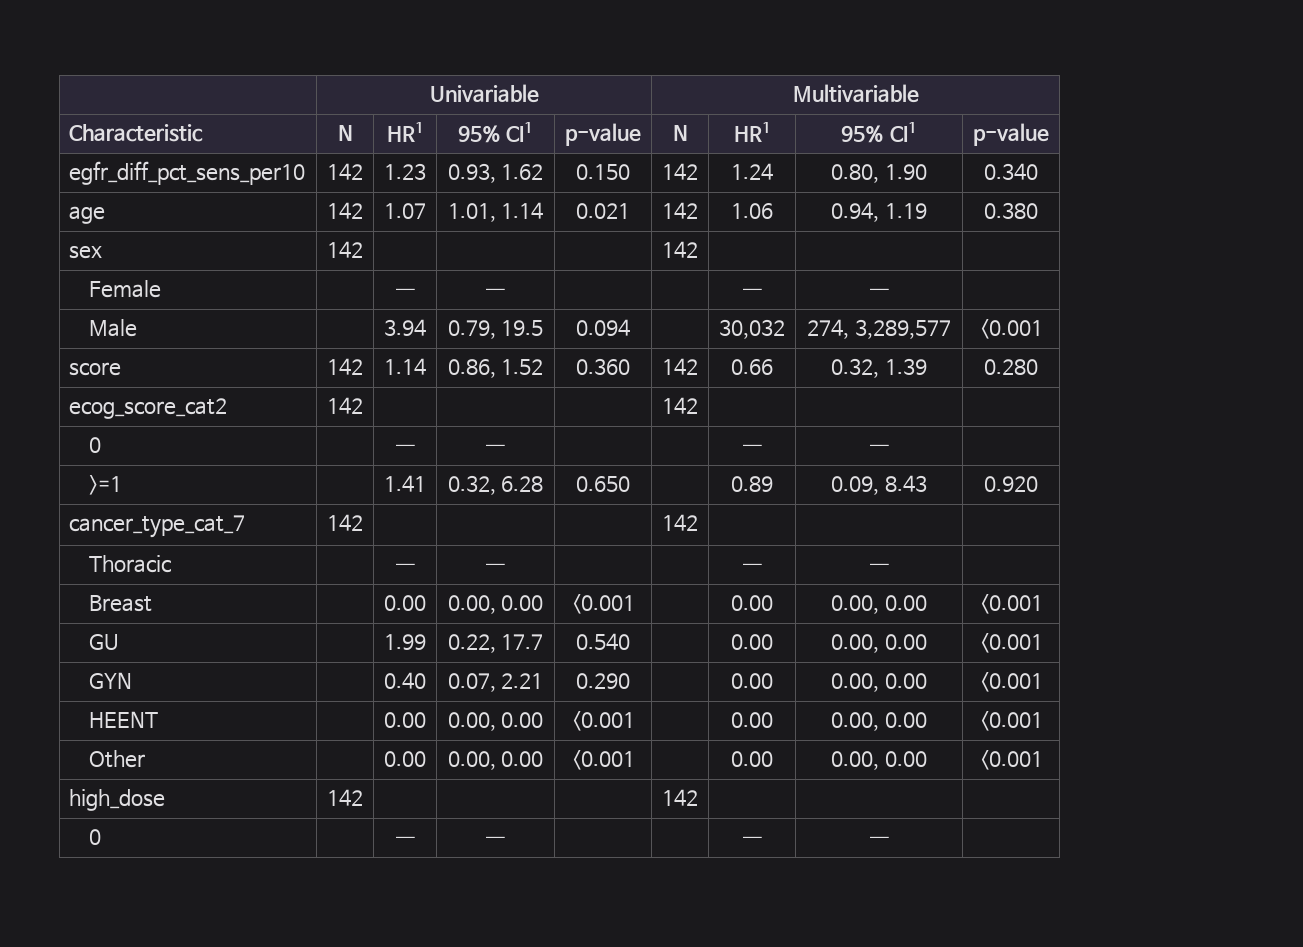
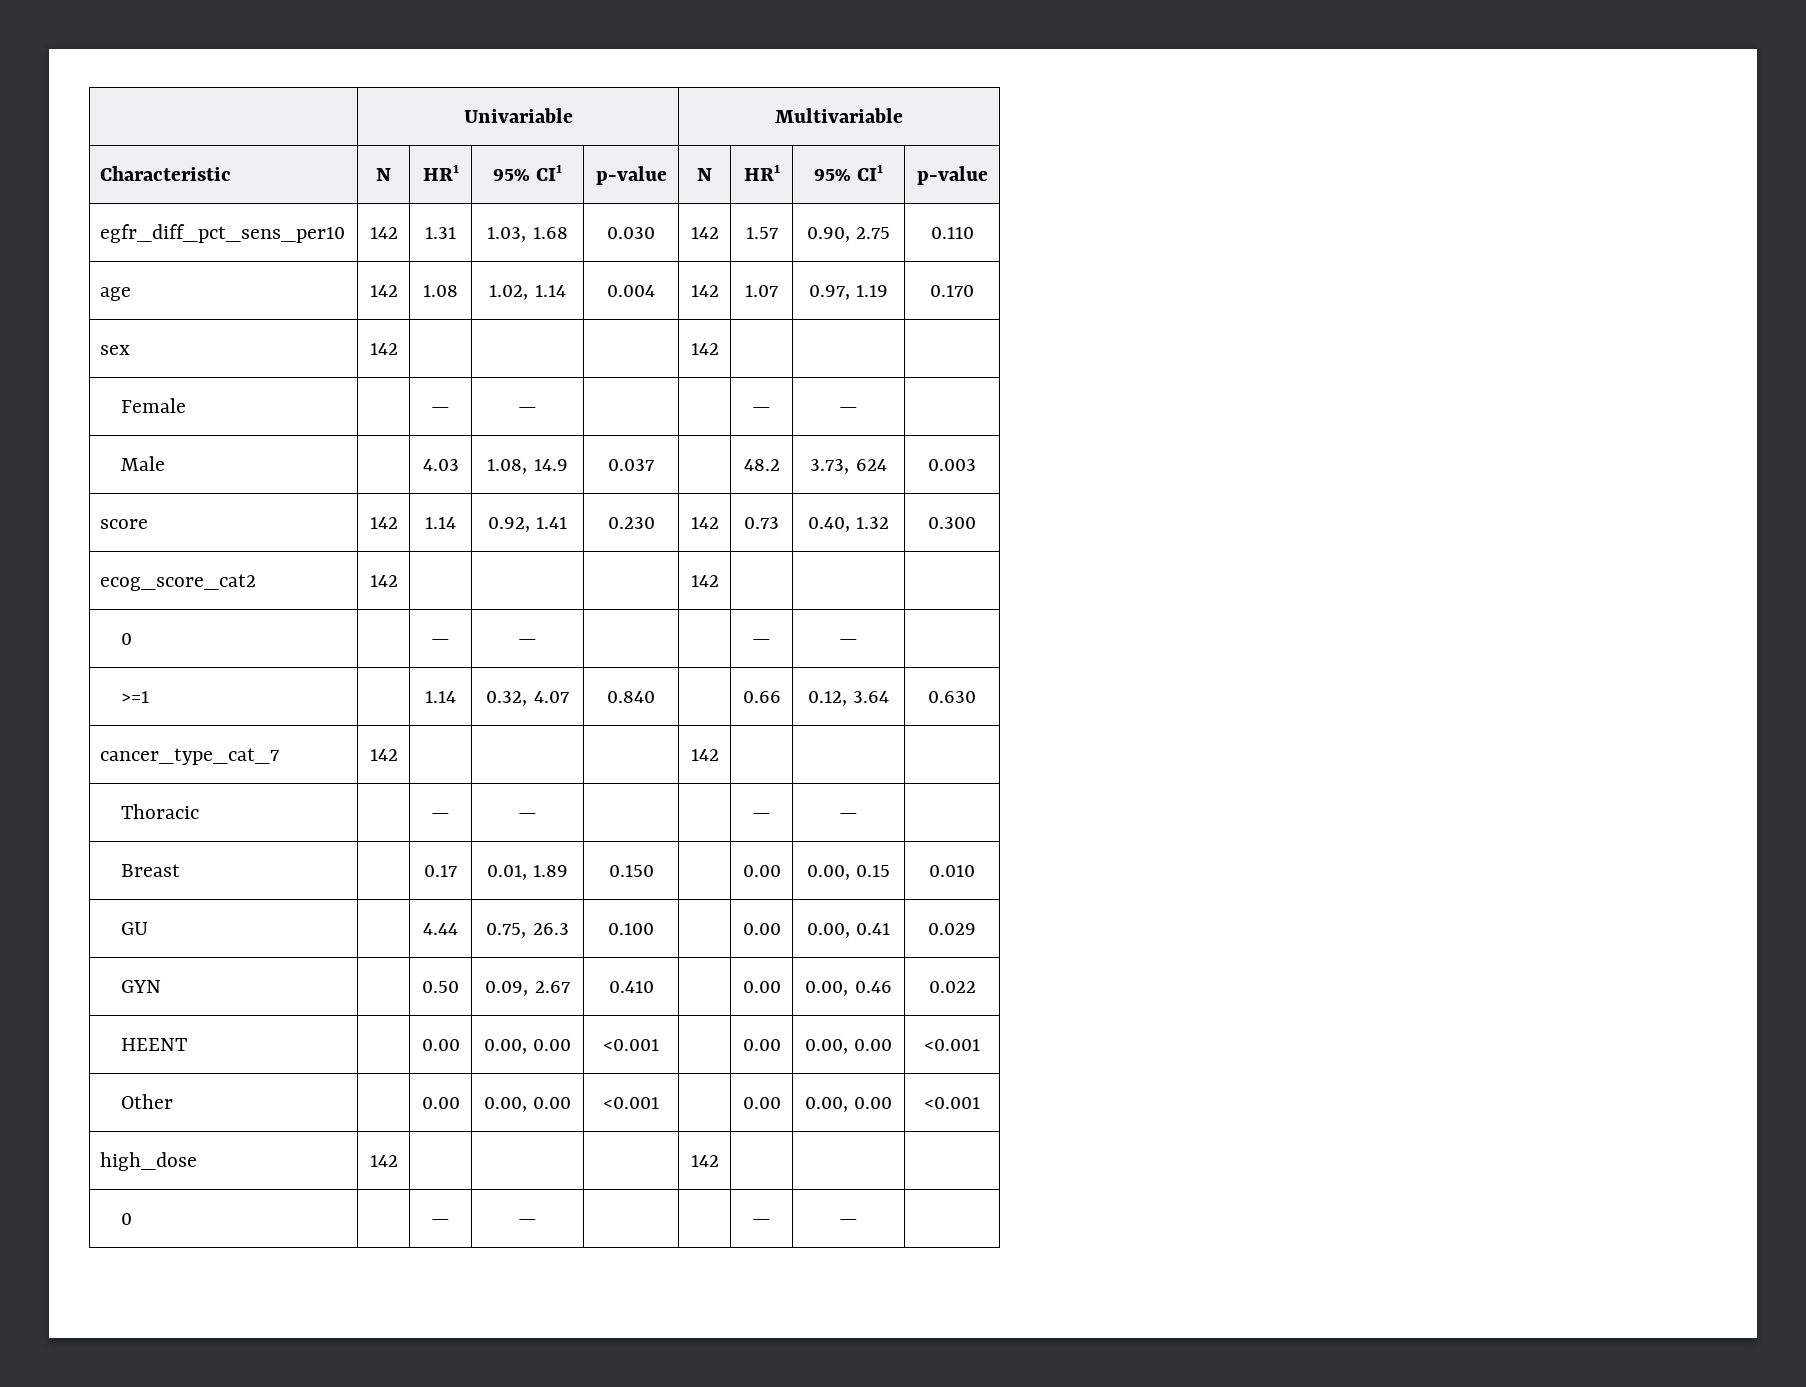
[383,163,426,180] [447,163,544,183] [576,164,630,180] [662,163,698,180] [731,163,773,180] [831,164,927,183] [984,163,1038,180] 1.23 | 0.93, 1.62 | 0.150 | 142 | 1.24 | 0.80, 1.90 | 0.340 -> [425,227,456,239] [487,227,568,242] [607,227,655,239] [690,227,719,239] [745,227,778,239] [806,227,891,242] [930,227,974,239] 1.31 | 1.03, 1.68 | 0.030 | 142 | 1.57 | 0.90, 2.75 | 0.110
[383,203,426,219] [447,202,544,222] [576,203,630,219] [662,202,698,219] [731,203,773,219] [831,202,880,222] 1.07 | 1.01, 1.14 | 0.021 | 142 | 1.06 | 0.94, -> [423,285,458,297] [489,285,566,300] [607,285,655,297] [690,285,719,297] [745,285,778,297] [808,285,850,300] 1.08 | 1.02, 1.14 | 0.004 | 142 | 1.07 | 0.97,
[984,202,1038,219] 0.380 -> [930,285,974,297] 0.170
[383,319,426,336] [447,320,544,339] [576,319,630,336] [719,319,785,339] [807,319,951,339] [979,319,1043,339] [69,362,122,376] [326,358,363,375] [383,358,426,375] [447,359,544,378] [576,358,630,375] [662,358,698,375] [731,359,773,375] [831,358,927,378] [984,359,1038,375] 3.94 | 0.79, 19.5 | 0.094 | | 30,032 | 274, 3,289,577 | <0.001 // score | 142 | 1.14 | 0.86, 1.52 | 0.360 | 142 | 0.66 | 0.32, 1.39 | 0.280 -> [422,459,459,471] [487,459,568,474] [608,459,654,471] [743,459,780,471] [810,459,887,474] [928,459,976,471] [100,519,149,529] [369,517,398,529] [425,517,456,529] [487,517,568,532] [607,517,655,529] [690,517,719,529] [744,517,779,529] [807,517,890,532] [928,517,976,529] 4.03 | 1.08, 14.9 | 0.037 | | 48.2 | 3.73, 624 | 0.003 // score | 142 | 1.14 | 0.92, 1.41 | 0.230 | 142 | 0.73 | 0.40, 1.32 | 0.300
[383,475,426,492] [447,475,544,495] [576,476,630,492] [731,476,773,492] [831,475,927,495] [984,476,1038,492] 1.41 | 0.32, 6.28 | 0.650 | | 0.89 | 0.09, 8.43 | 0.920 -> [425,691,456,703] [486,691,569,706] [607,691,655,703] [742,691,781,703] [807,691,890,706] [928,691,976,703] 1.14 | 0.32, 4.07 | 0.840 | | 0.66 | 0.12, 3.64 | 0.630
[383,595,426,611] [447,595,544,614] [571,594,635,614] [731,595,773,611] [831,595,927,614] [979,594,1043,614] 0.00 | 0.00, 0.00 | <0.001 | | 0.00 | 0.00, 0.00 | <0.001 -> [424,865,457,877] [486,865,569,880] [608,865,654,877] [742,865,781,877] [806,865,891,880] [929,865,975,877] 0.17 | 0.01, 1.89 | 0.150 | | 0.00 | 0.00, 0.15 | 0.010
[383,634,426,650] [447,634,544,653] [576,633,630,650] [731,634,773,650] [831,634,927,653] [979,633,1043,653] 1.99 | 0.22, 17.7 | 0.540 | | 0.00 | 0.00, 0.00 | <0.001 -> [423,923,458,935] [486,923,569,938] [608,923,654,935] [742,923,781,935] [806,923,891,938] [928,923,976,935] 4.44 | 0.75, 26.3 | 0.100 | | 0.00 | 0.00, 0.41 | 0.029
[383,672,426,689] [447,673,544,692] [576,673,630,689] [731,673,773,689] [831,673,927,692] [979,672,1043,692] 0.40 | 0.07, 2.21 | 0.290 | | 0.00 | 0.00, 0.00 | <0.001 -> [422,981,459,993] [485,981,570,996] [608,981,654,993] [742,981,781,993] [805,981,892,996] [928,981,976,993] 0.50 | 0.09, 2.67 | 0.410 | | 0.00 | 0.00, 0.46 | 0.022

